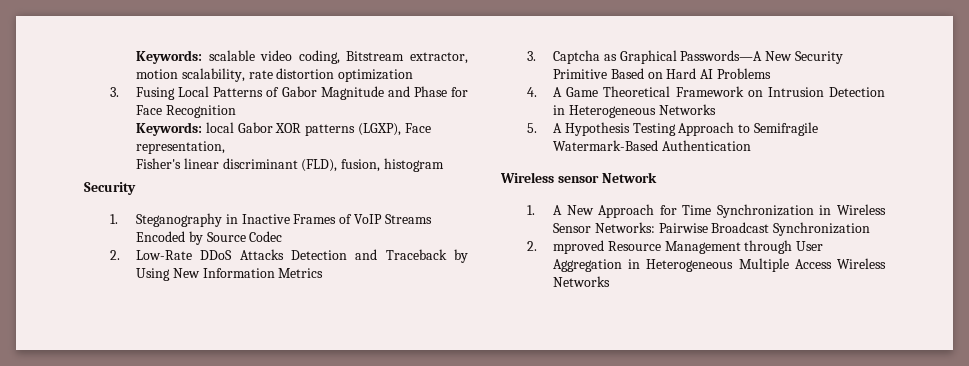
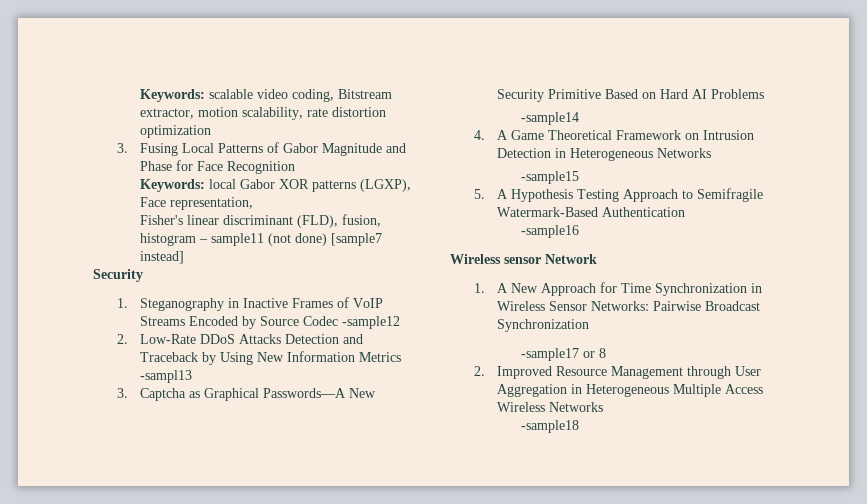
(444, 165) none -> [199,233,383,246] [140,251,185,264] – sample11 (not done) [sample7 instead]
(283, 236) none -> [342,316,401,329] -sample12
(324, 273) none -> [140,370,193,383] -sampl13
(771, 73) none -> [520,112,579,125] // -sample14
(716, 109) none -> [520,171,579,184] // -sample15
(751, 145) none -> [520,225,579,238] // -sample16
[527,240,605,254] // 2. mproved -> [520,348,606,361] [473,366,553,379] // -sample17 or 8 // 2. Improved
(611, 281) none -> [520,420,579,433] // -sample18

